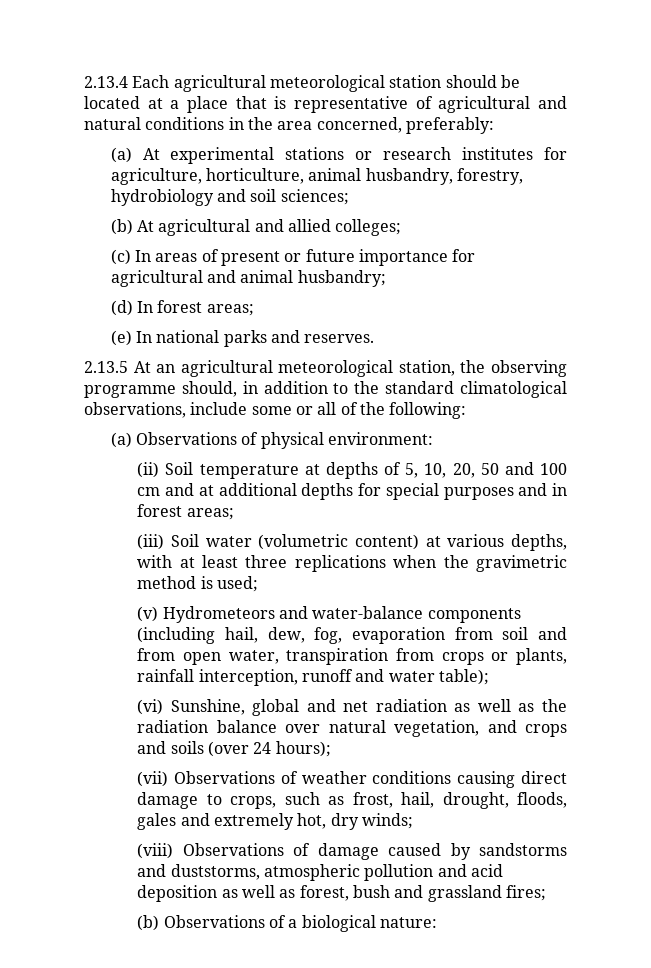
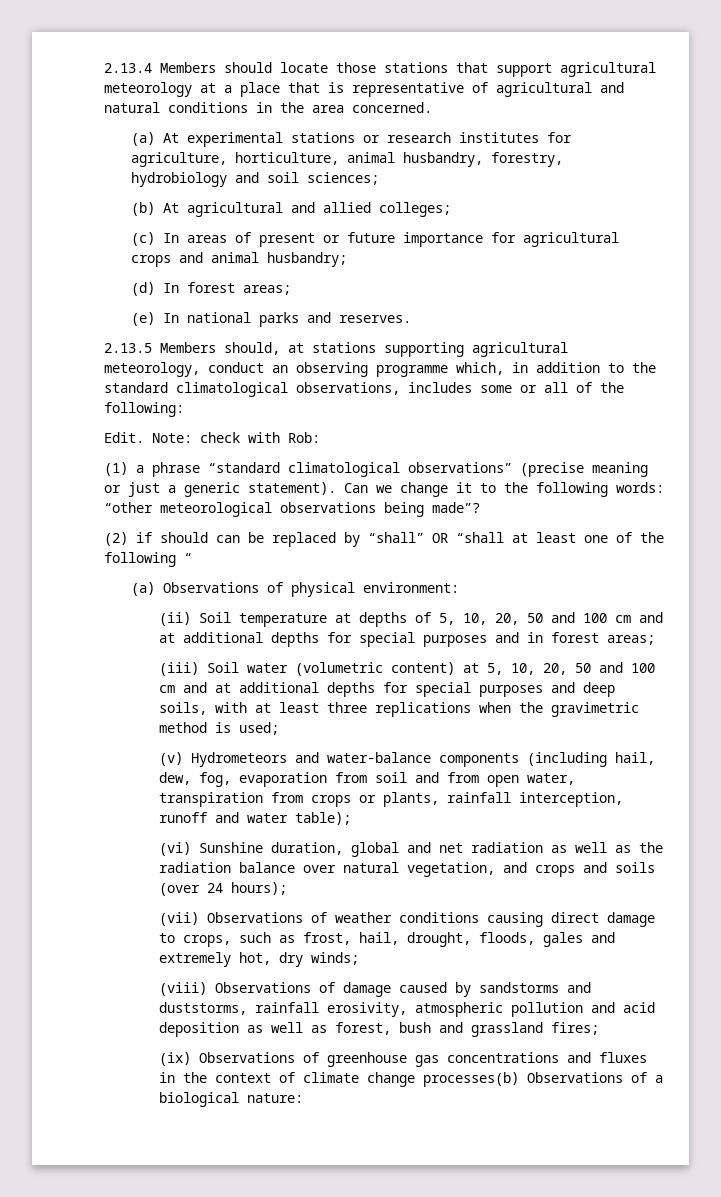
[132,75,520,92] [84,96,140,109] Each agricultural meteorological station should be located -> [160,62,656,77] [104,82,192,97] Members should locate those stations that support agricultural meteorology
[316,117,494,134] concerned, preferably: -> [352,102,432,113] concerned.
(203, 278) none -> [131,255,172,267] crops
[133,360,486,377] At an agricultural meteorological station, the -> [160,342,568,357] [104,362,288,377] Members should, at stations supporting agricultural meteorology, conduct an
[181,381,237,397] should, -> [456,362,504,375] which,
[190,402,248,415] include -> [408,382,472,393] includes
(467, 410) none -> [104,432,320,443] [104,462,648,477] [104,482,664,497] [104,502,480,517] [104,532,664,547] [104,552,192,567] // Edit. Note: check with Rob: // (1) a phrase “standard climatological observations” (precise meaning or just a generic statement). Can we change it to the following words: “other meteorological observations being made”? // (2) if should can be replaced by “shall” OR “shall at least one of the following “
[447,534,567,551] various depths, -> [486,662,655,675] [158,682,615,697] [158,702,207,715] 5, 10, 20, 50 and 100 cm and at additional depths for special purposes and deep soils,
[170,699,245,715] Sunshine, -> [198,842,343,855] Sunshine duration,
(260, 872) none -> [254,1002,407,1017] rainfall erosivity,
[137,915,160,931] (b) -> [158,1052,647,1067] [158,1072,519,1087] (ix) Observations of greenhouse gas concentrations and fluxes in the context of climate change processes(b)

